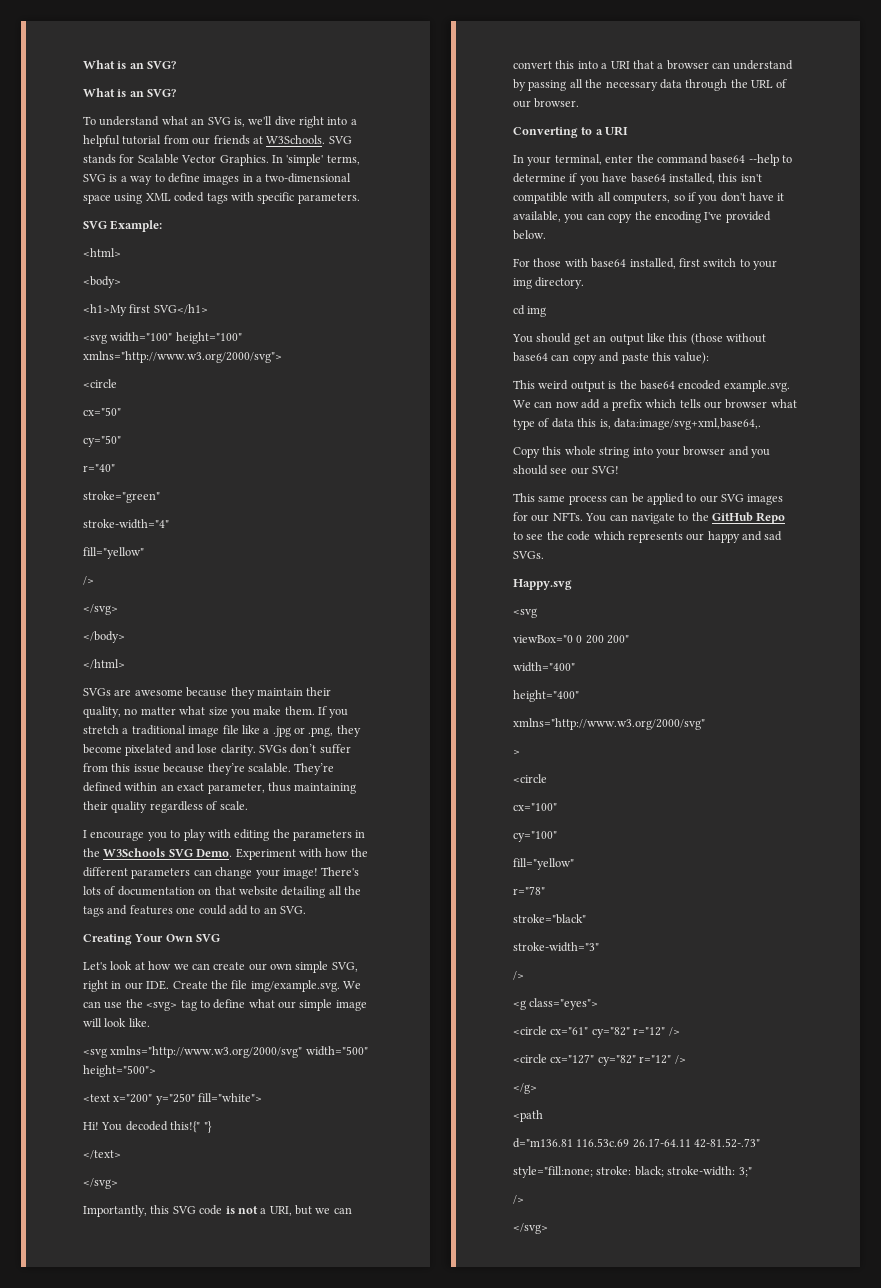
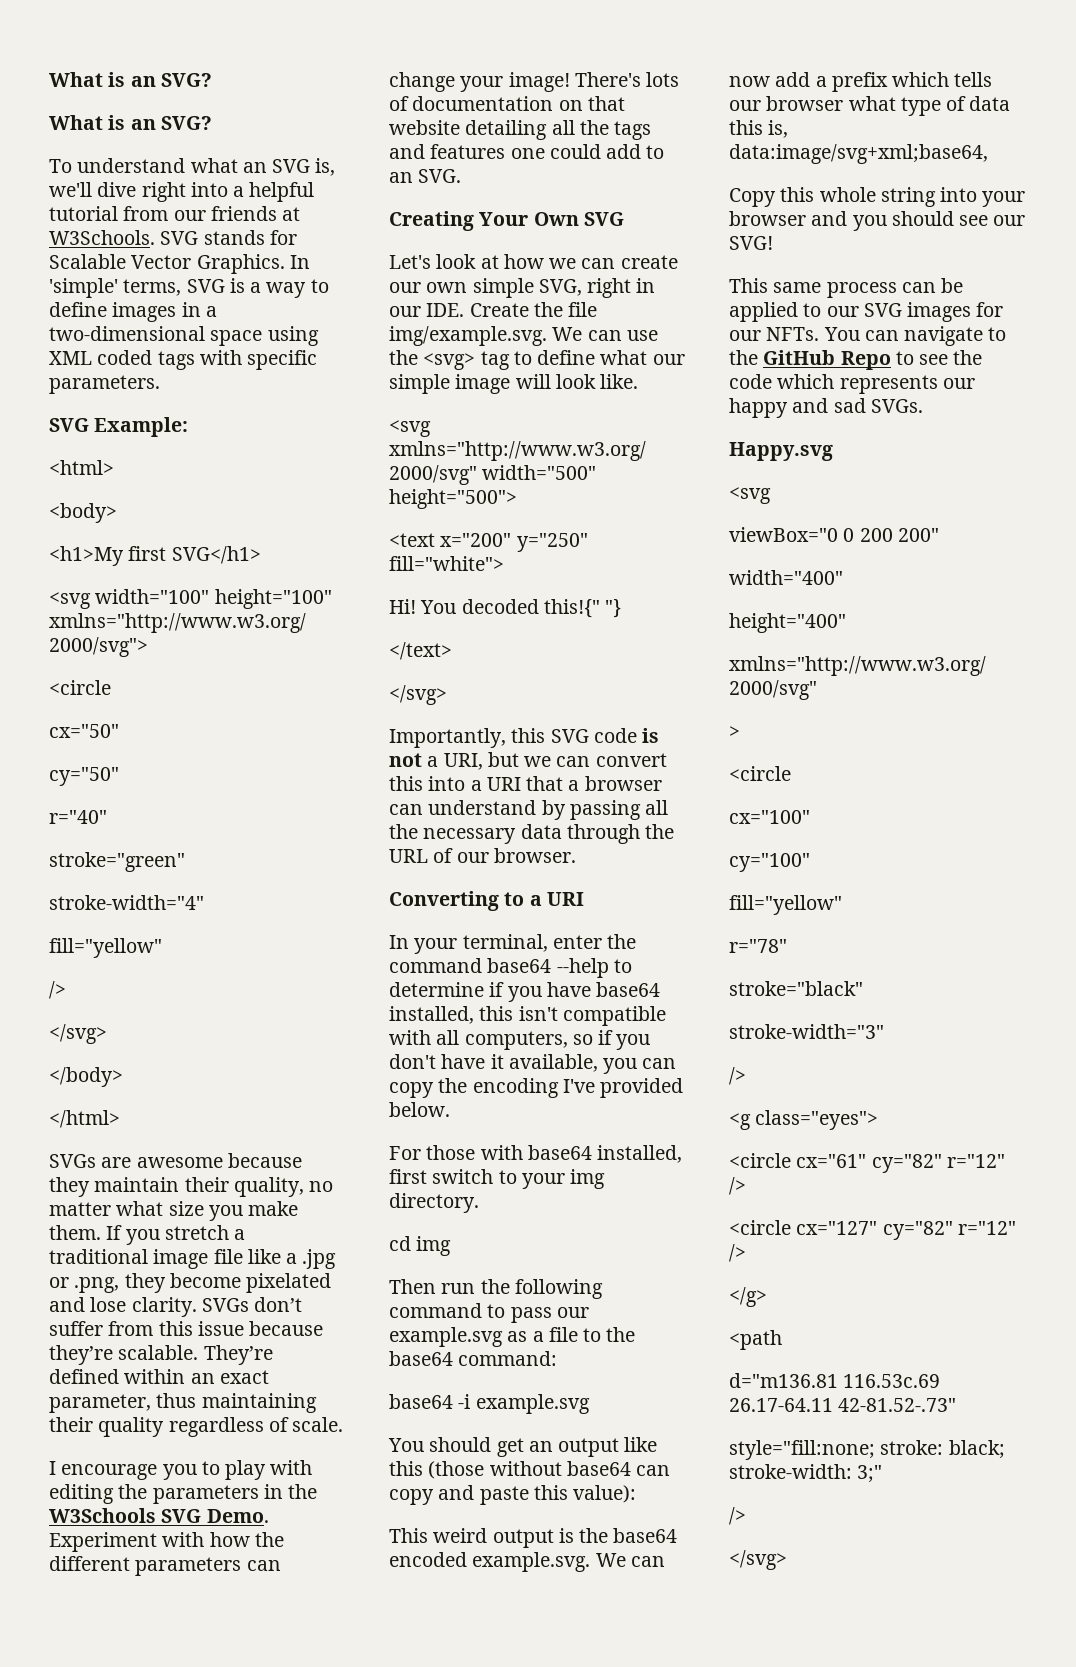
(547, 311) none -> [389,1279,603,1299] [389,1303,589,1323] [389,1327,636,1347] [389,1351,558,1366] [389,1394,590,1414] // Then run the following command to pass our example.svg as a file to the base64 command: // base64 -i example.svg
[613,418,761,430] data:image/svg+xml,base64,. -> [729,144,988,164] data:image/svg+xml;base64,

